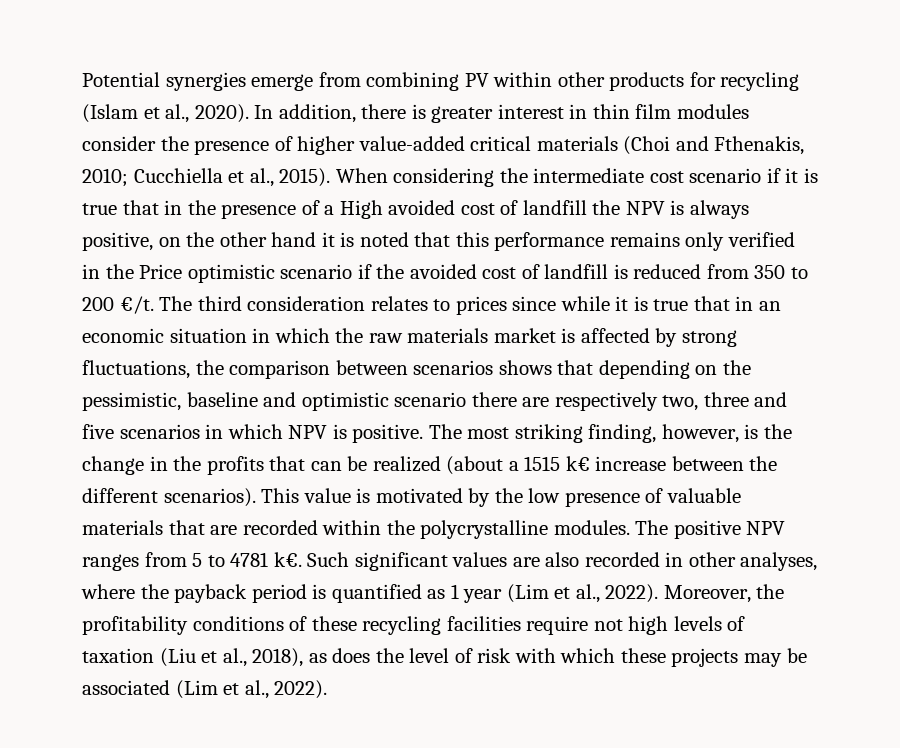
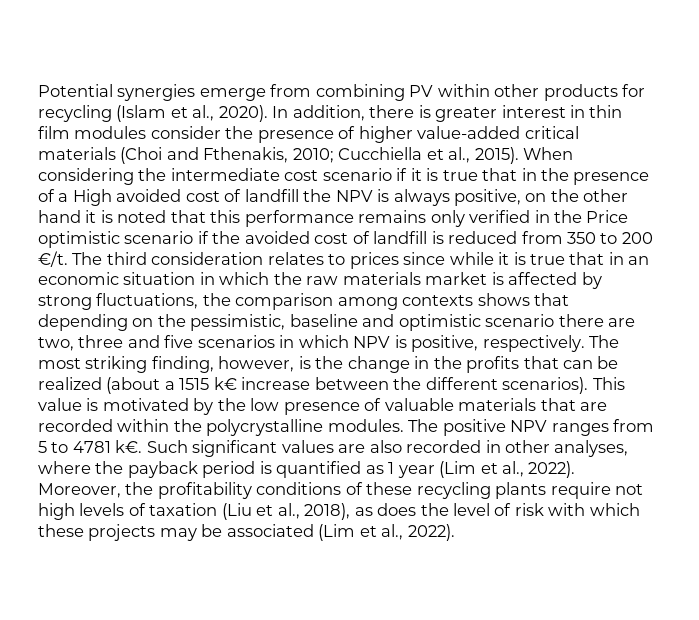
[335,360,494,375] between scenarios -> [337,295,474,310] among contexts
[554,392,658,411] respectively -> (636, 322) none
[352,424,424,443] positive. -> [411,335,585,352] positive, respectively.
[446,616,521,631] facilities -> [495,482,547,499] plants

